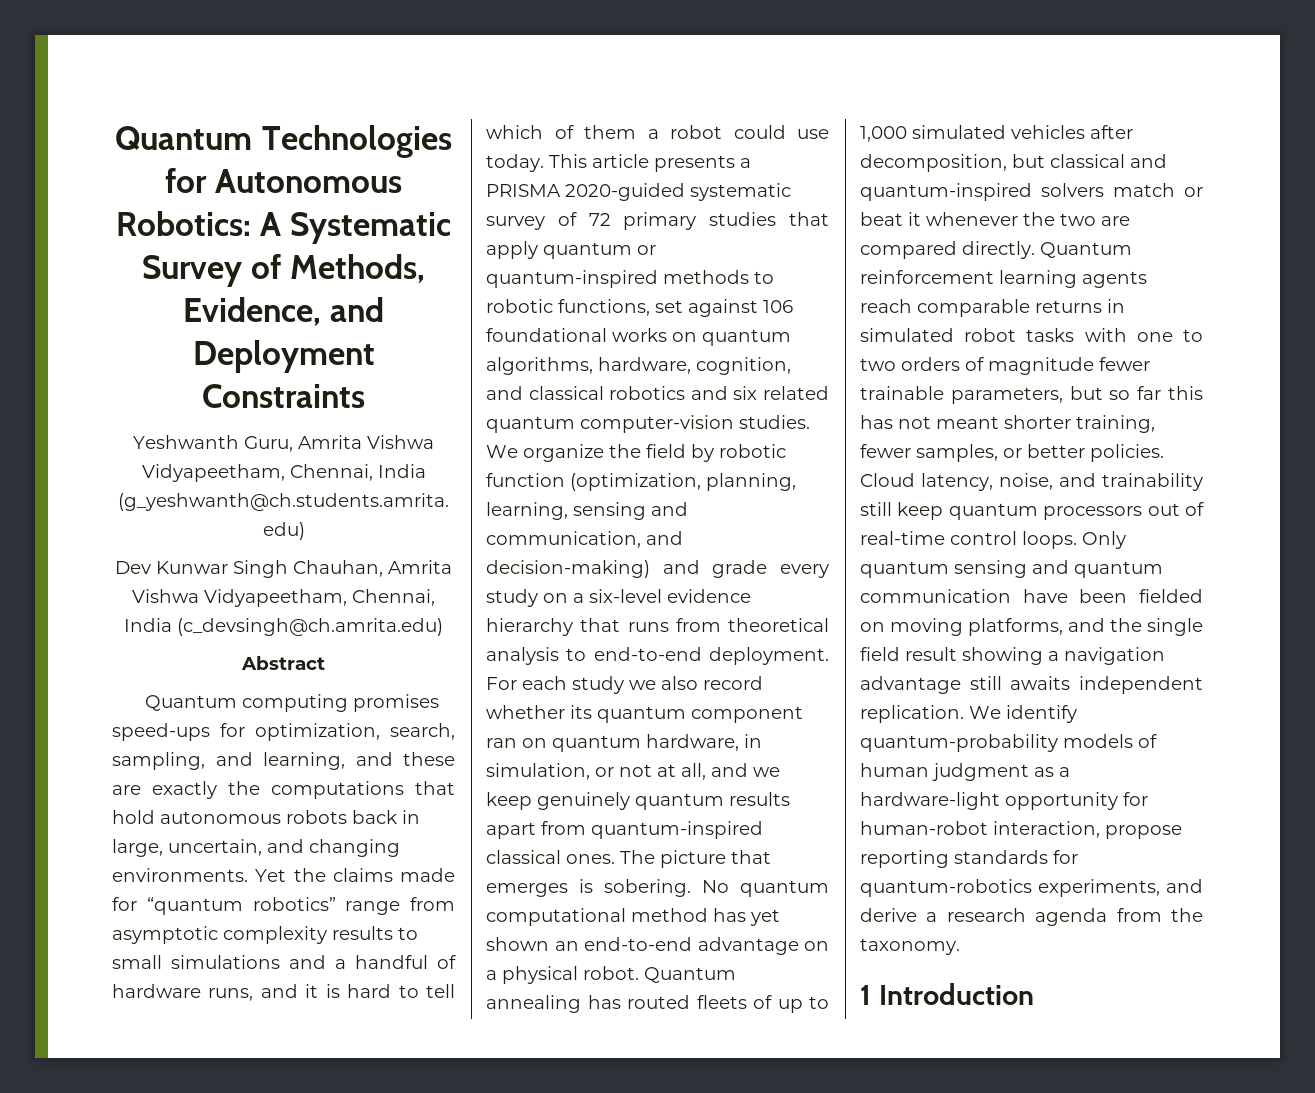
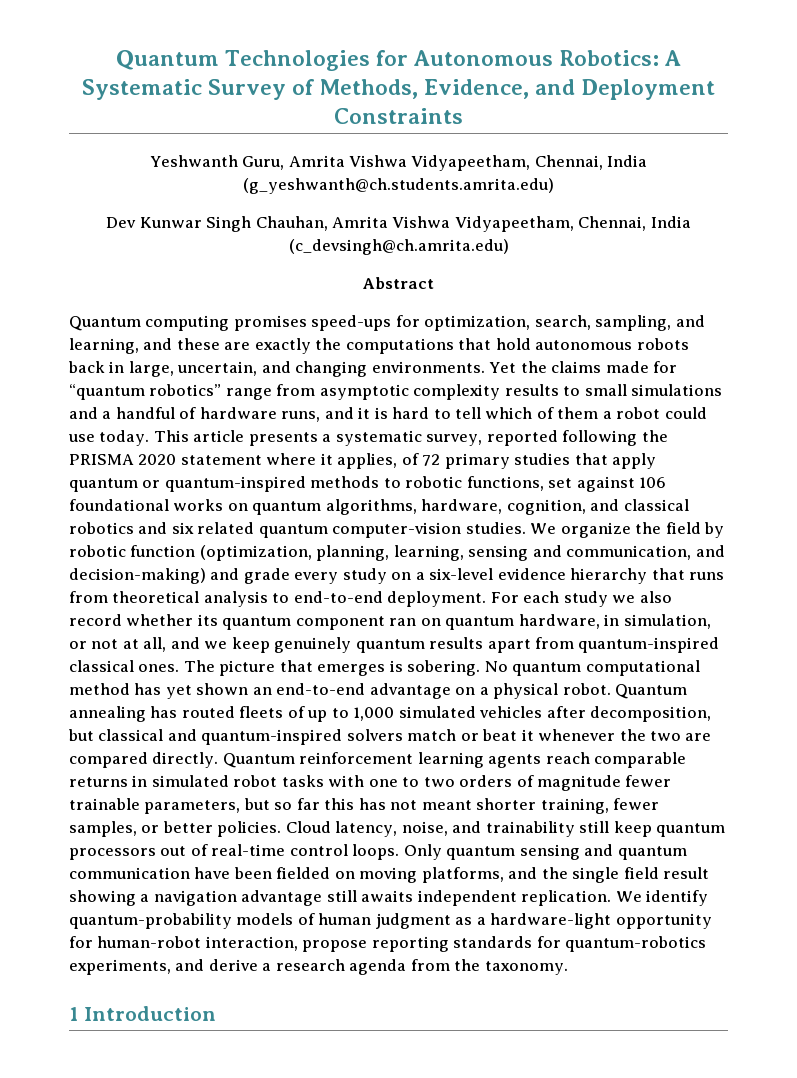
[486,183,791,201] [486,216,545,230] PRISMA 2020-guided systematic survey -> [335,430,668,446] [69,453,398,469] systematic survey, reported following the PRISMA 2020 statement where it applies,

